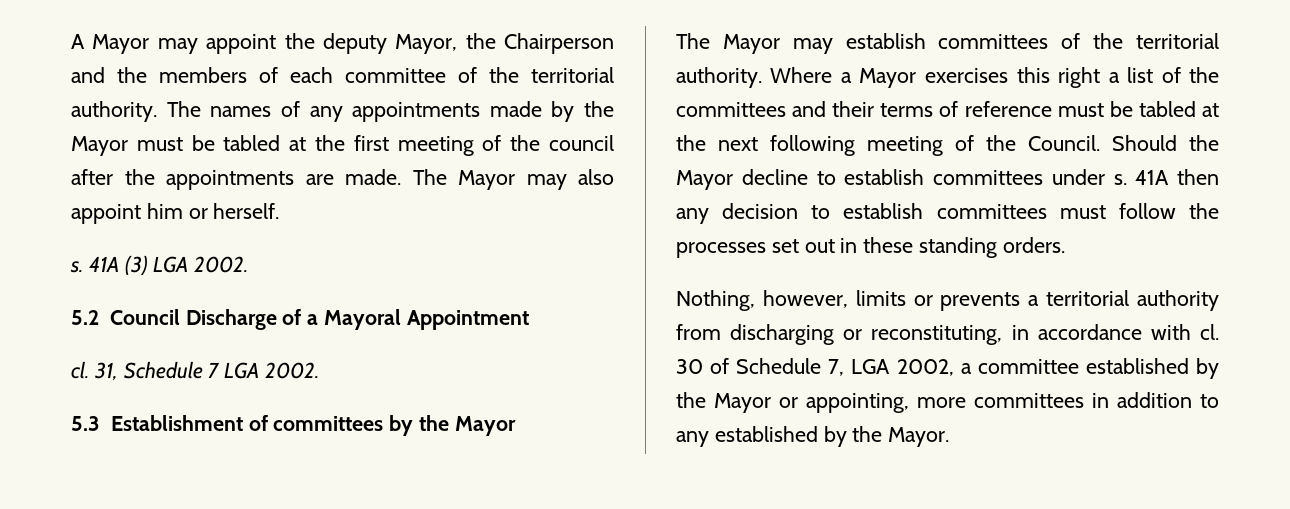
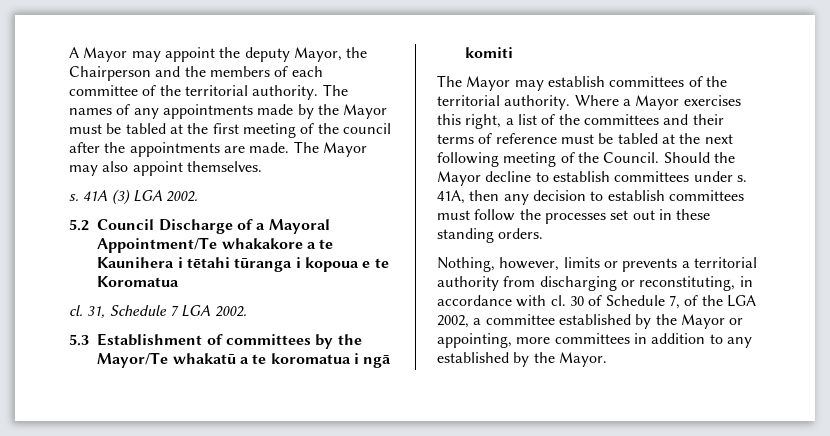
[146,203,280,219] him or herself. -> [186,161,262,172] themselves.
[406,310,529,330] Appointment -> [97,237,334,253] [97,257,389,272] [97,276,180,287] Appointment/Te whakakore a te Kaunihera i tētahi tūranga i kopoua e te Koromatua
[454,416,516,436] Mayor -> [97,352,392,368] [465,47,514,58] Mayor/Te whakatū a te koromatua i ngā komiti
[1057,67,1100,88] right -> [465,114,502,129] right,
[1135,170,1170,185] 41A -> [437,190,465,204] 41A,
(845, 367) none -> [684,295,723,306] of the

